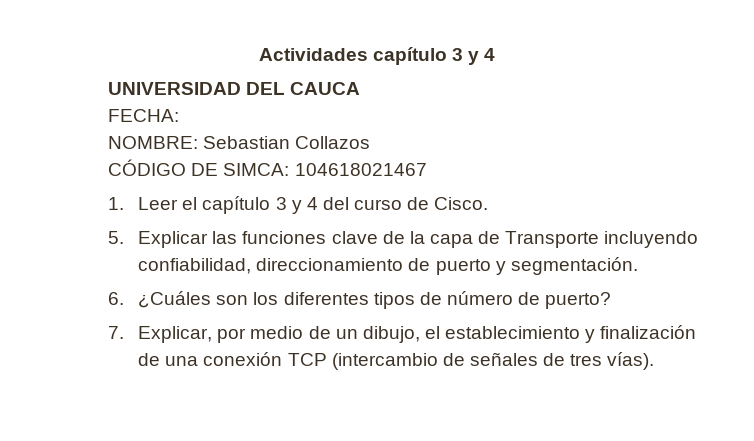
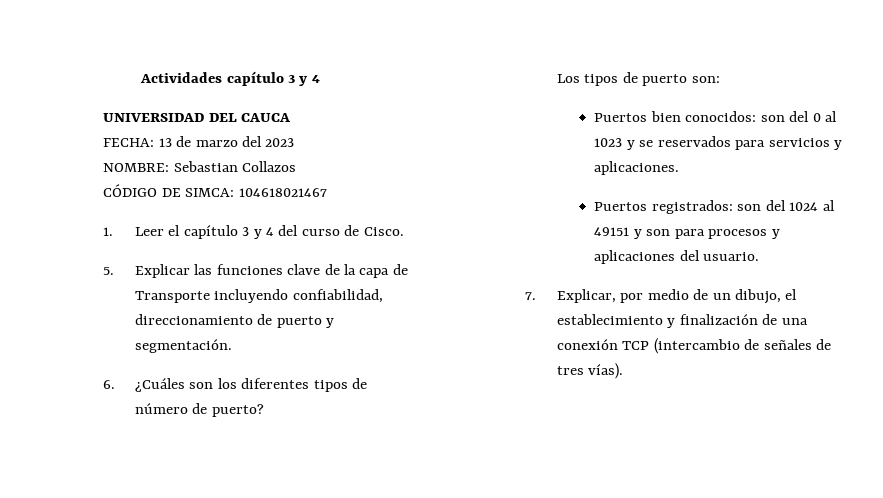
(180, 115) none -> [158,136,295,147] 13 de marzo del 2023
(612, 300) none -> [556,72,720,86] [594,111,838,122] [594,136,843,150] [594,161,680,175] [594,200,835,214] [594,227,780,239] [594,250,760,264] // Los tipos de puerto son: // Puertos bien conocidos: son del 0 al 1023 y se reservados para servicios y aplicaciones. // Puertos registrados: son del 1024 al 49151 y son para procesos y aplicaciones del usuario.

